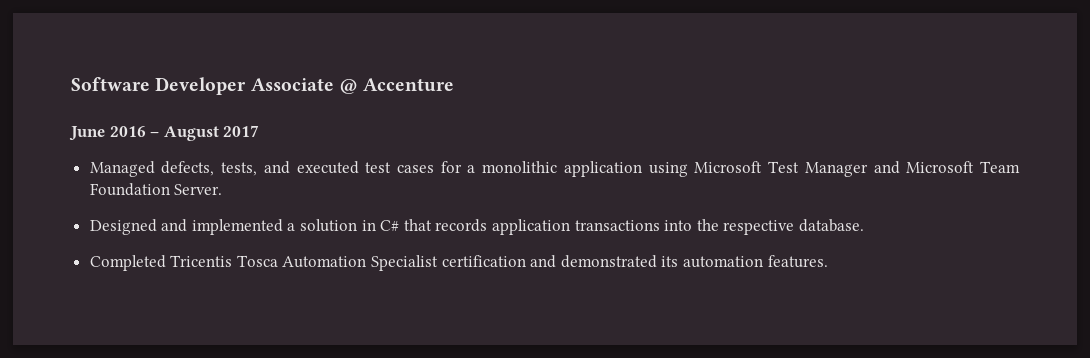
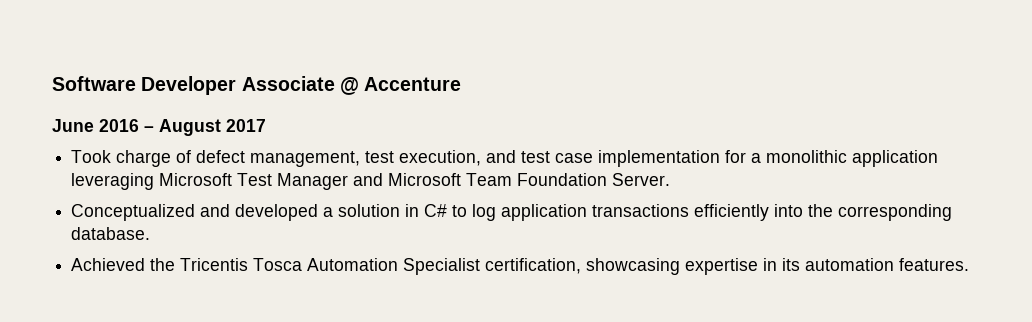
[89,161,435,177] Managed defects, tests, and executed test cases -> [71,150,721,167] Took charge of defect management, test execution, and test case implementation
[648,162,688,177] using -> [71,173,155,190] leveraging
[89,219,283,235] Designed and implemented -> [71,204,319,221] Conceptualized and developed
[403,219,488,232] that records -> [452,204,497,221] to log
(660, 225) none -> [694,204,770,221] efficiently
[723,220,795,235] respective -> [838,204,953,221] corresponding
[89,255,166,271] Completed -> [71,258,176,271] Achieved the
[441,255,657,268] certification and demonstrated -> [485,258,778,275] certification, showcasing expertise in

